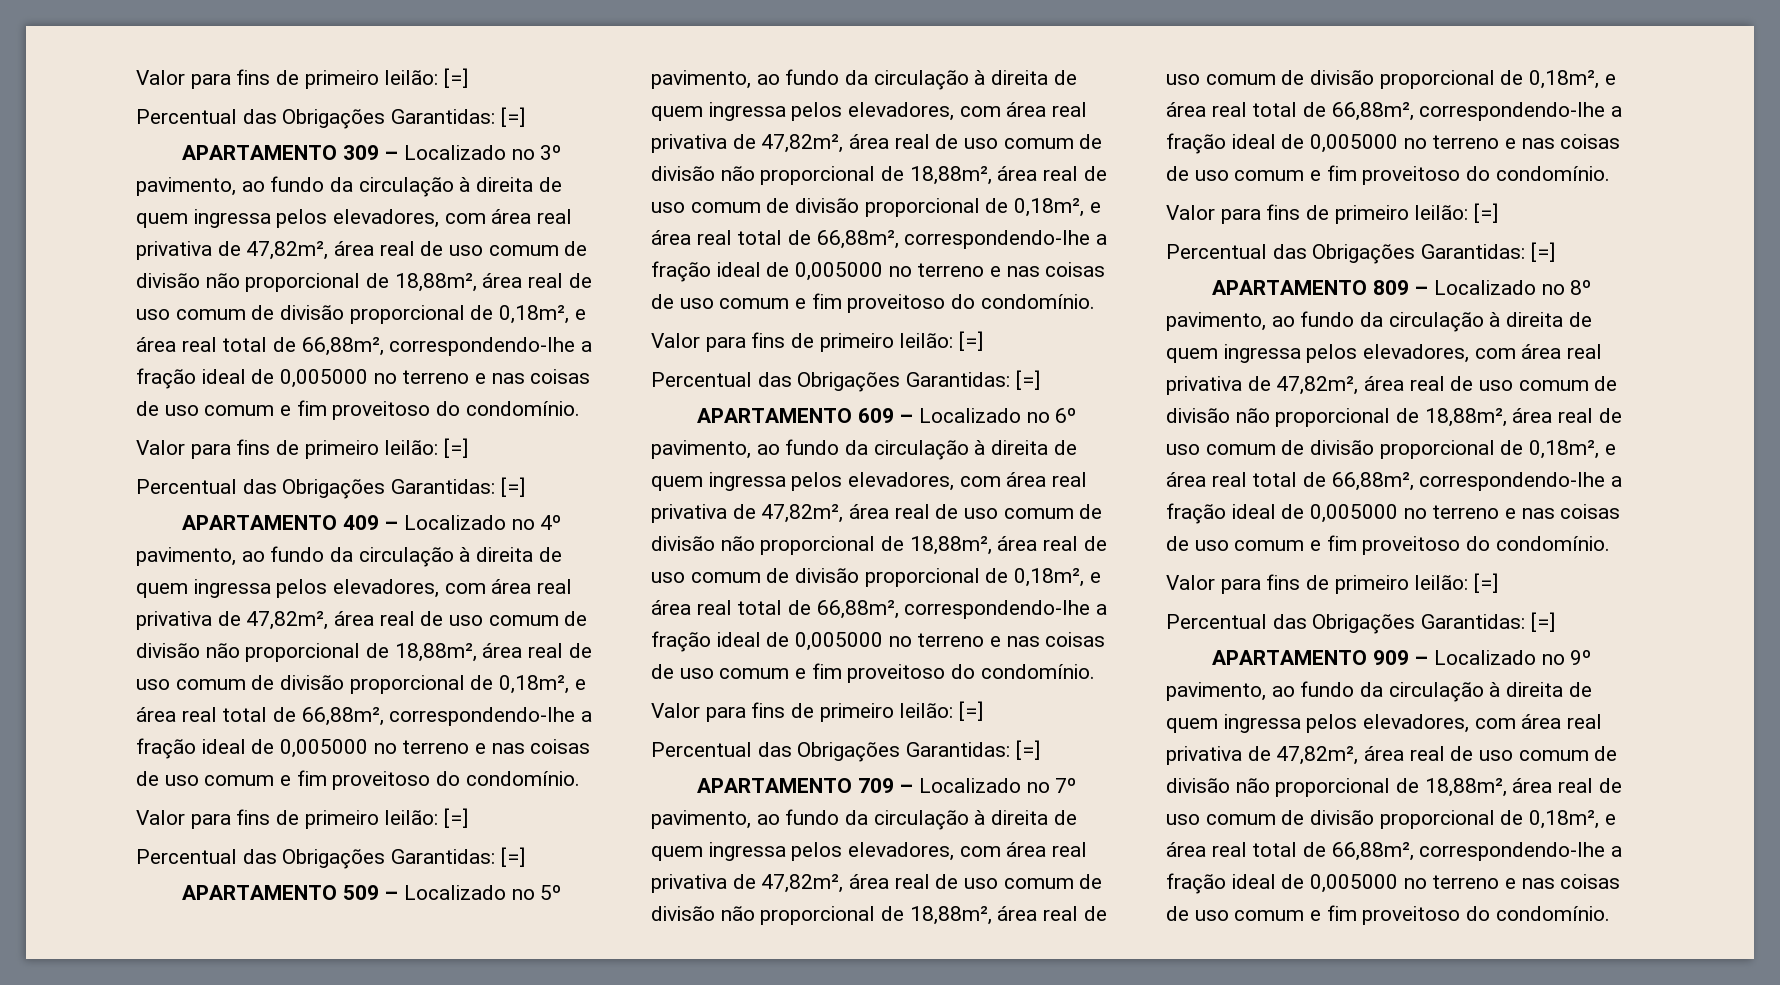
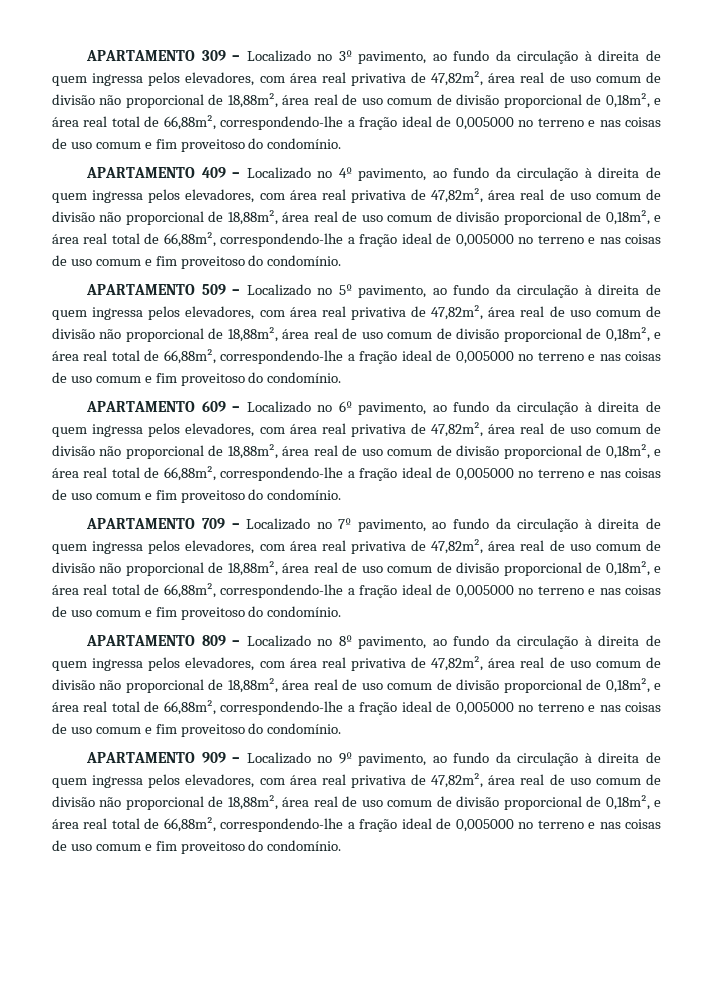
[136,68,469,89] [136,107,525,129] Valor para fins de primeiro leilão: [=] // Percentual das Obrigações Garantidas: [=] // -> (86, 55) none
[136,438,469,459] [136,477,525,499] // Valor para fins de primeiro leilão: [=] // Percentual das Obrigações Garantidas: [=] -> (342, 143) none
[136,808,469,829] [136,847,525,869] // Valor para fins de primeiro leilão: [=] // Percentual das Obrigações Garantidas: [=] -> (342, 260) none
[651,331,984,352] [651,370,1040,392] // Valor para fins de primeiro leilão: [=] // Percentual das Obrigações Garantidas: [=] -> (342, 377) none
[651,701,984,722] [651,740,1040,762] // Valor para fins de primeiro leilão: [=] // Percentual das Obrigações Garantidas: [=] -> (342, 494) none
[1166,203,1499,224] [1166,242,1555,264] // Valor para fins de primeiro leilão: [=] // Percentual das Obrigações Garantidas: [=] -> (342, 611) none
[1166,573,1499,594] [1166,612,1555,634] // Valor para fins de primeiro leilão: [=] // Percentual das Obrigações Garantidas: [=] -> (342, 728) none

